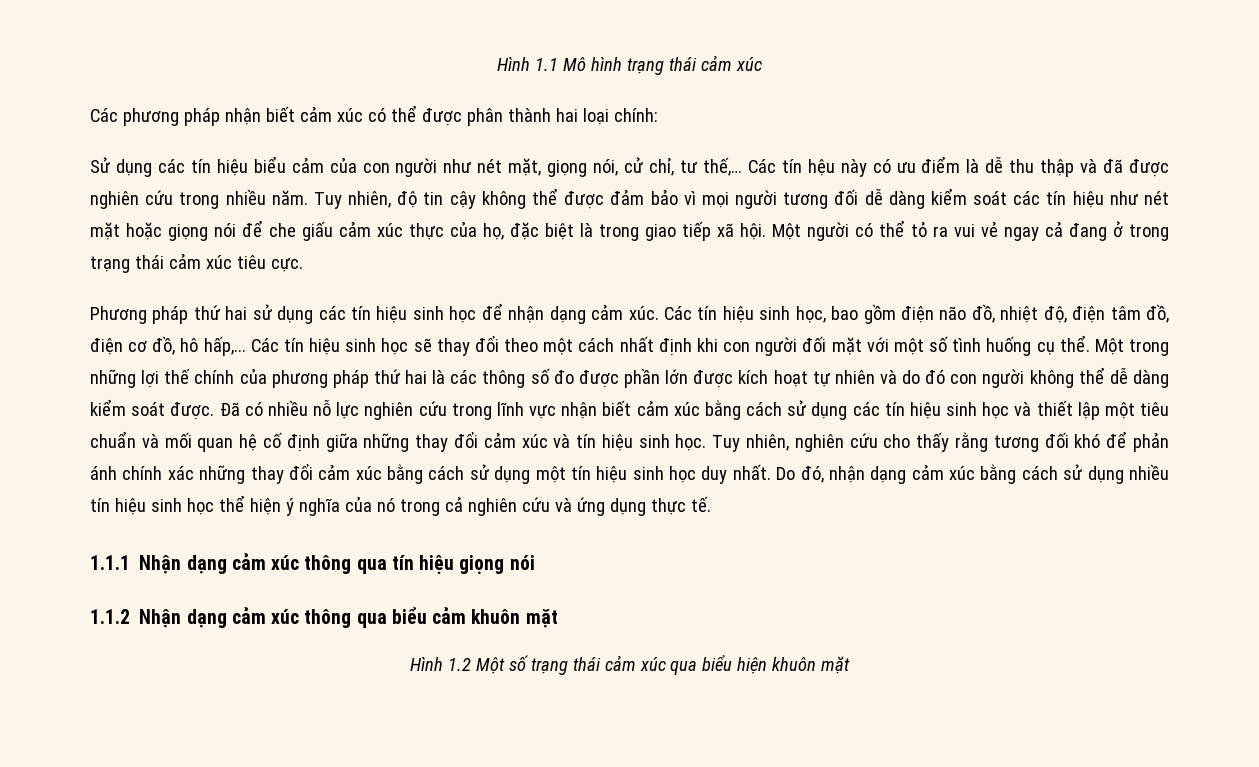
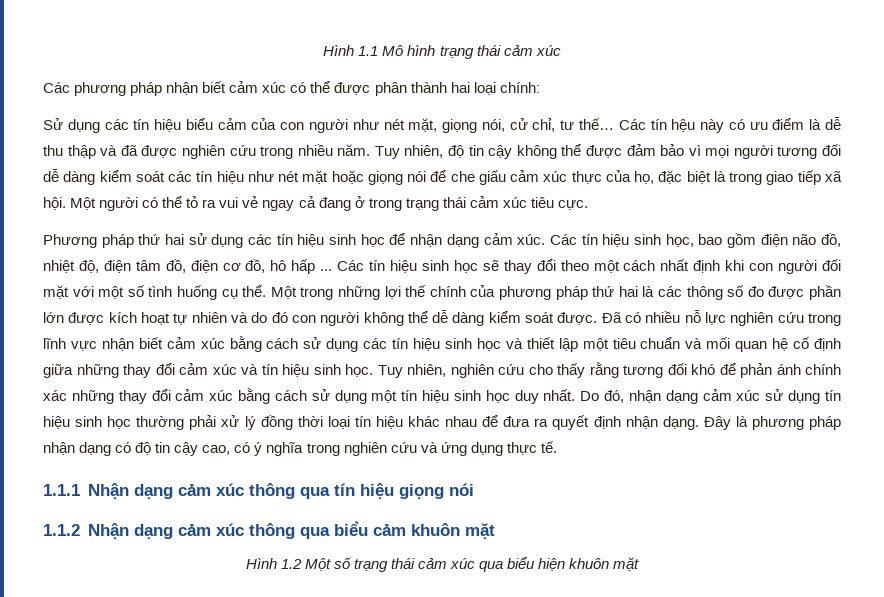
[702,157,742,176] thế,… -> [579,118,614,130] thế…
[203,336,246,356] hấp,... -> [291,259,333,274] hấp ...
[980,464,1169,484] [90,495,463,516] bằng cách sử dụng nhiều tín hiệu sinh học thể hiện ý nghĩa của nó trong cả -> [765,389,842,404] [43,415,842,430] [43,442,340,456] sử dụng tín hiệu sinh học thường phải xử lý đồng thời loại tín hiệu khác nhau để đưa ra quyết định nhận dạng. Đây là phương pháp nhận dạng có độ tin cậy cao, có ý nghĩa trong

